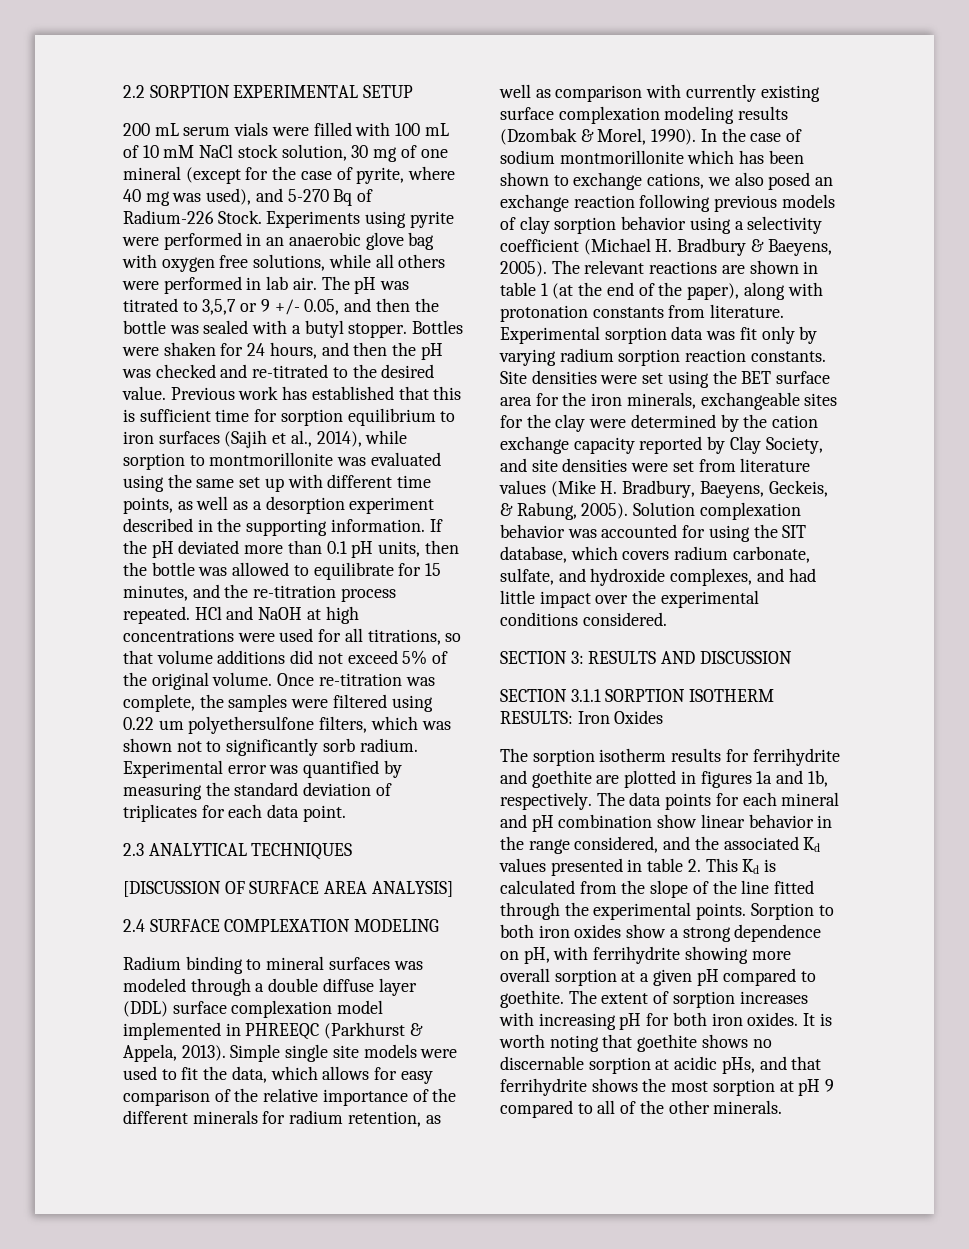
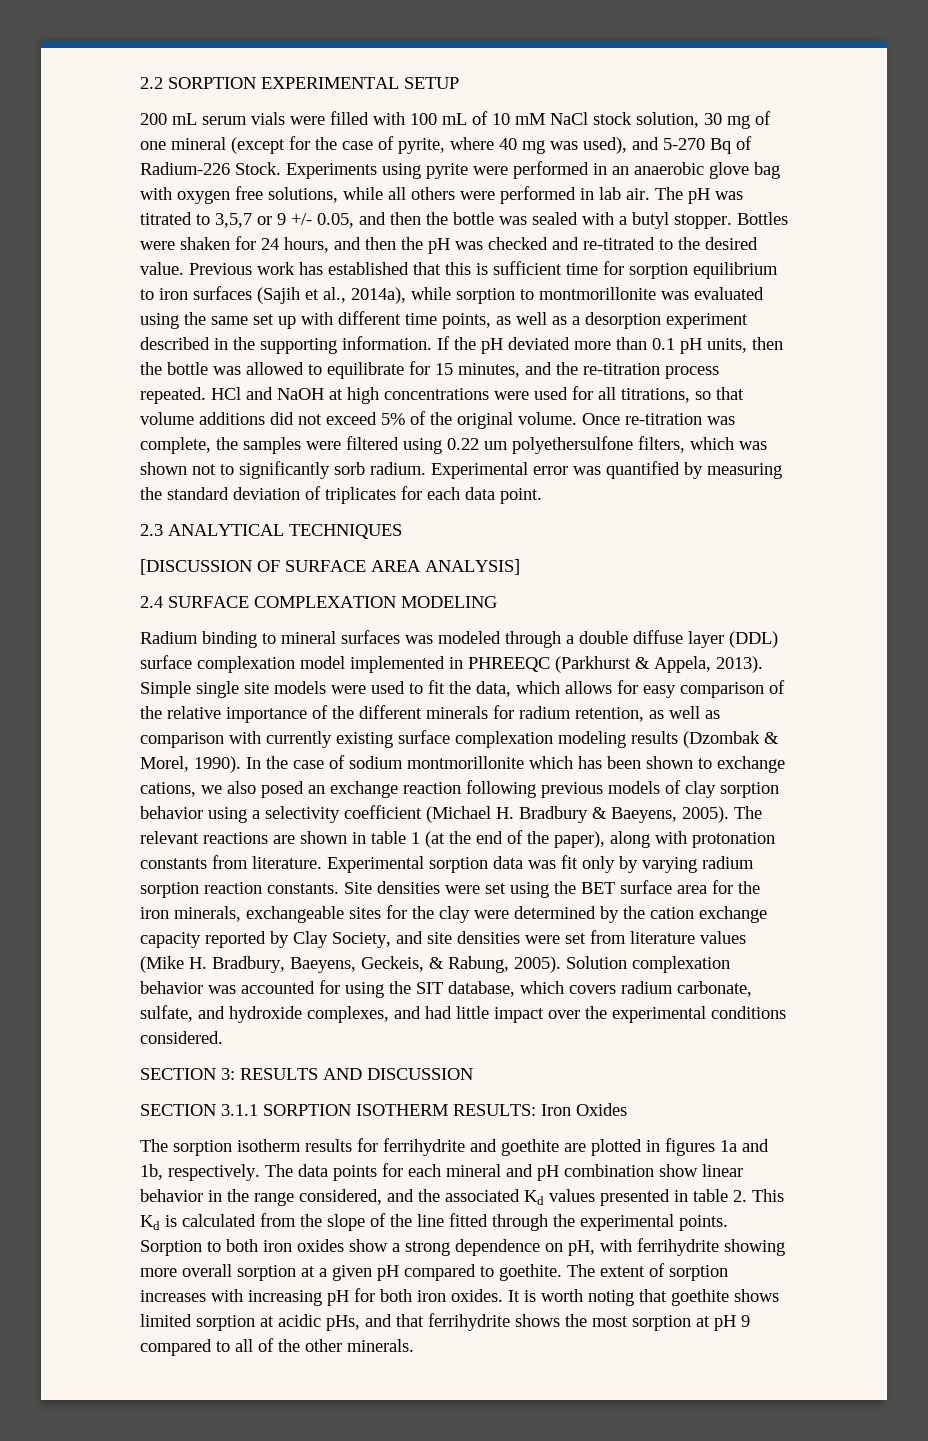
[316,431,362,447] 2014), -> [351,287,406,304] 2014a),
[752,1039,772,1048] [500,1056,584,1070] no discernable -> [140,1314,192,1327] limited

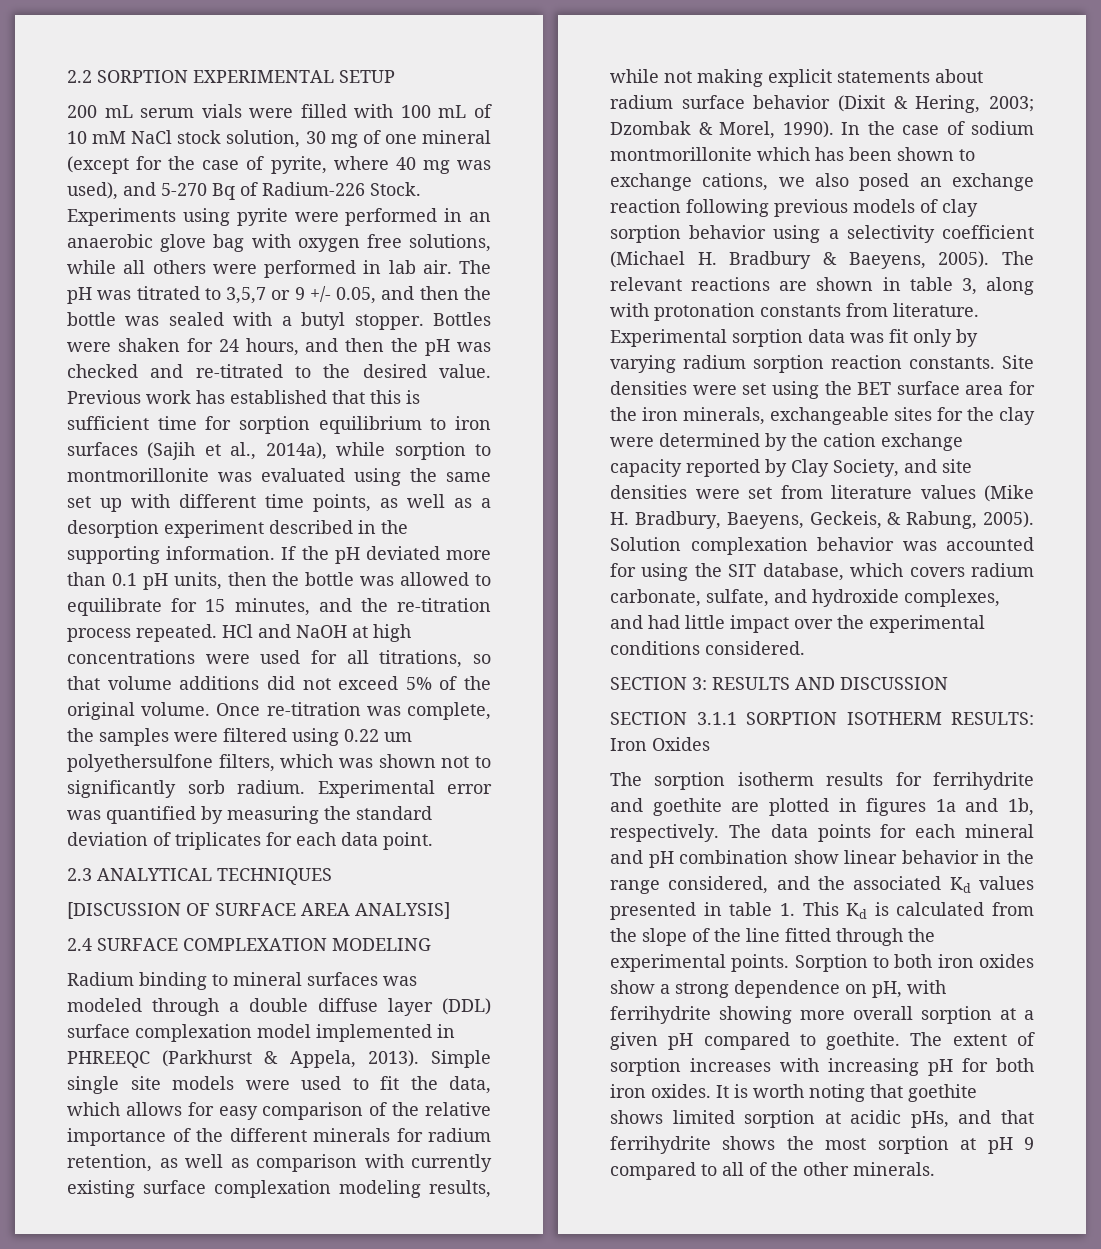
[631,731,760,748] results (Dzombak -> [429,1180,491,1198] [610,69,983,87] [610,95,1034,113] [610,121,691,135] results, while not making explicit statements about radium surface behavior (Dixit & Hering, 2003; Dzombak
[411,830,605,848] 1 (at the end of the paper), -> [961,278,977,295] 3,
[733,1190,747,1202] 2. -> [779,903,795,916] 1.

